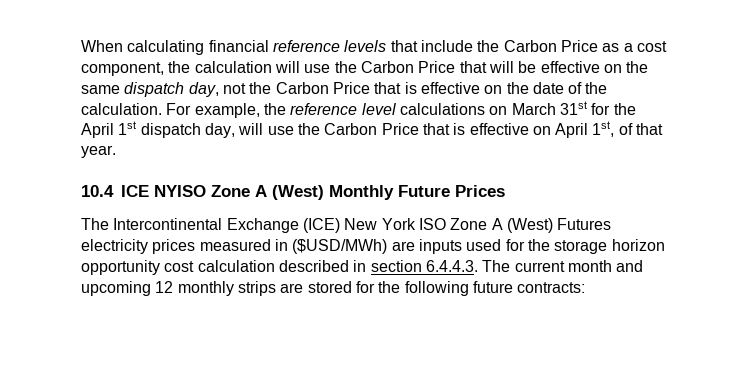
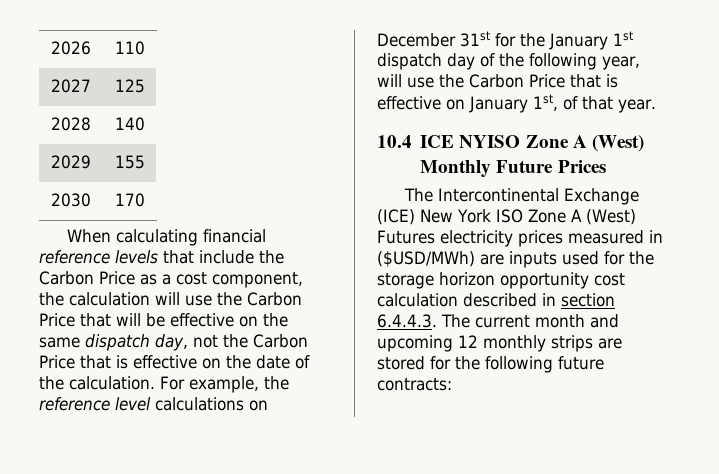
(81, 46) none -> [51,41,91,55] [114,41,145,55] [51,79,91,93] [114,79,145,93] [51,117,91,131] [114,117,145,131] [51,155,91,169] [114,155,145,169] [51,193,91,207] [114,193,145,207] 2026 | 110 // 2027 | 125 // 2028 | 140 // 2029 | 155 // 2030 | 170 //
[511,103,556,115] March -> [377,33,456,47] December
[81,123,114,138] April -> [549,33,608,50] January
[204,123,235,138] day, -> [447,53,640,70] day of the following year,
[555,123,589,138] April -> [469,96,528,113] January

